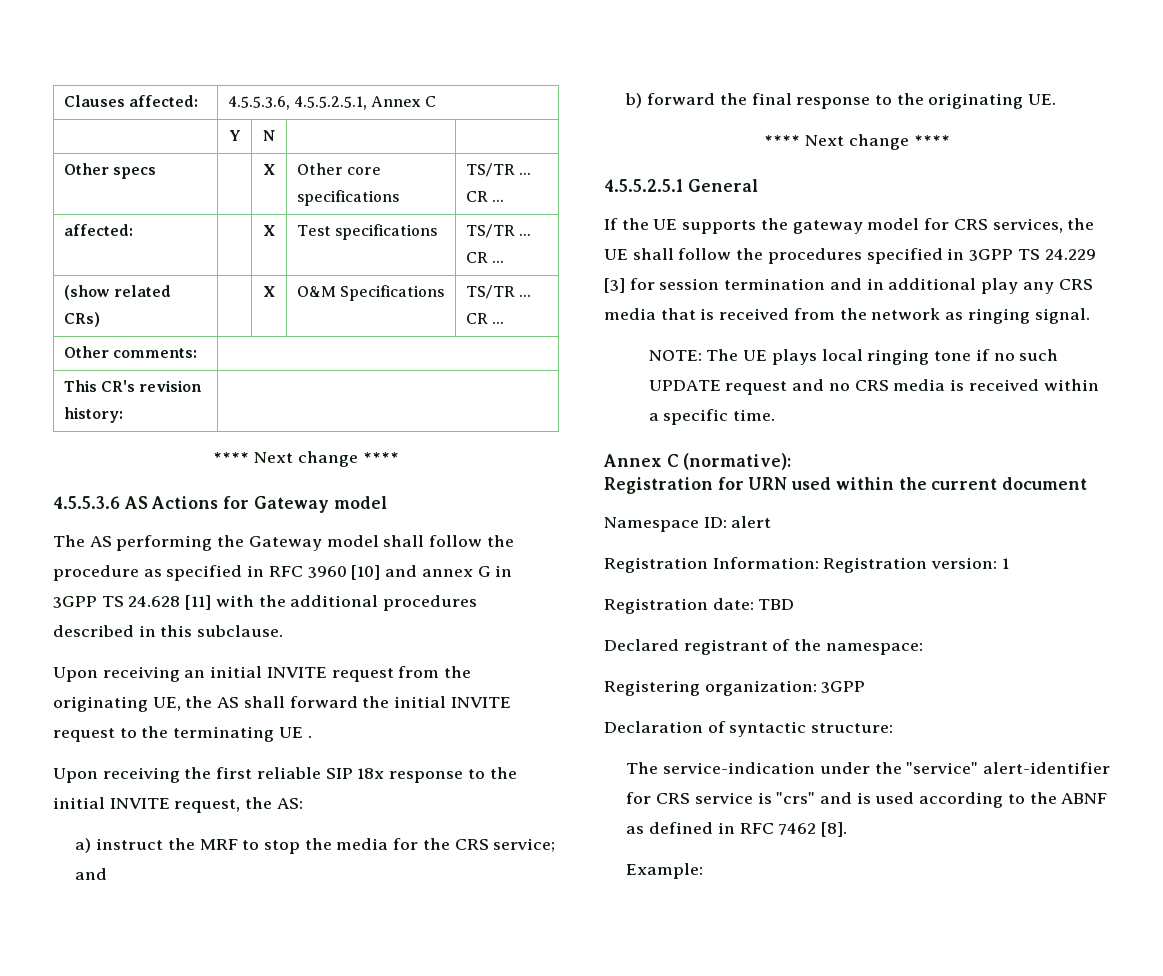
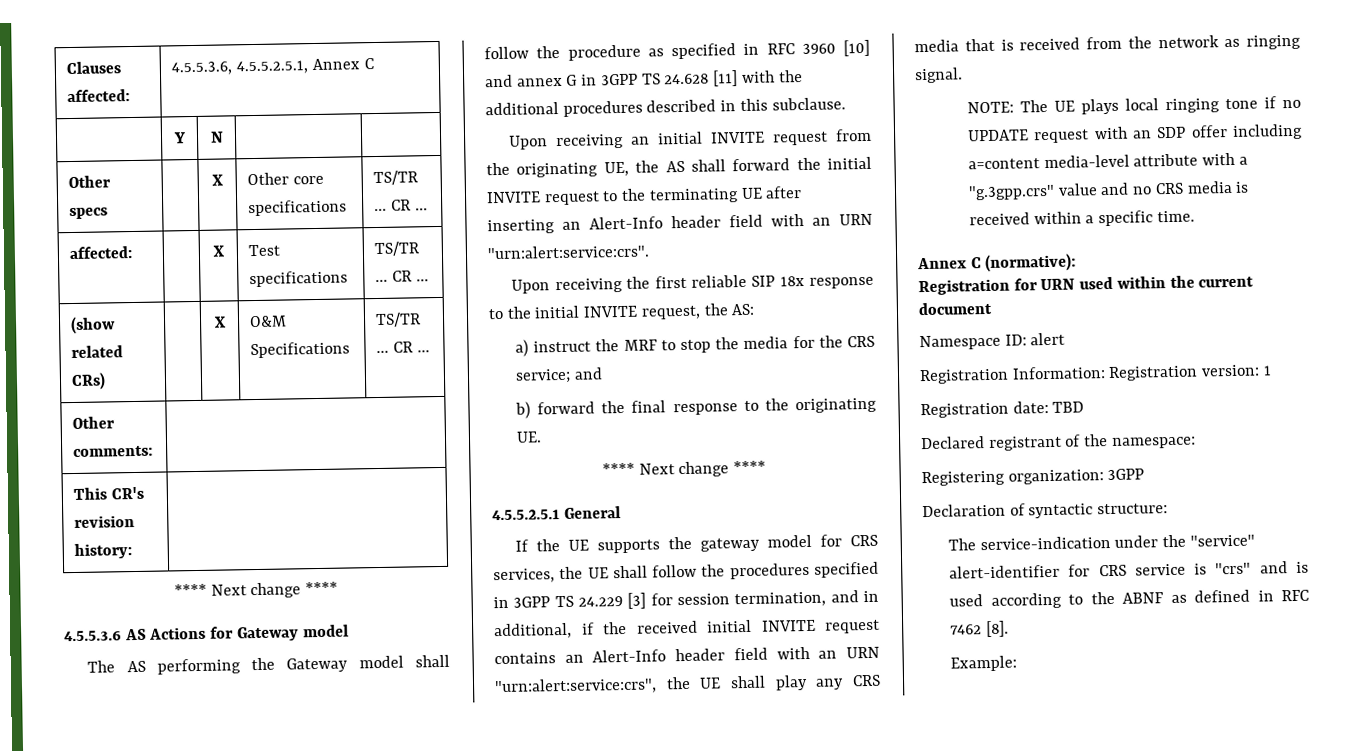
[307,735,312,738] . -> [765,186,803,199] [487,213,873,235] [487,244,650,260] after inserting an Alert-Info header field with an URN "urn:alert:service:crs".
[724,278,826,290] termination -> [734,591,827,608] termination,
[888,278,977,290] additional -> [494,619,880,640] [494,646,880,665] [494,675,766,696] additional, if the received initial INVITE request contains an Alert-Info header field with an URN "urn:alert:service:crs", the UE shall
[1019,349,1059,361] such -> (1301, 104) none
(788, 388) none -> [1093,123,1303,140] [968,152,1248,170] [968,183,1098,201] with an SDP offer including a=content media-level attribute with a "g.3gpp.crs" value

